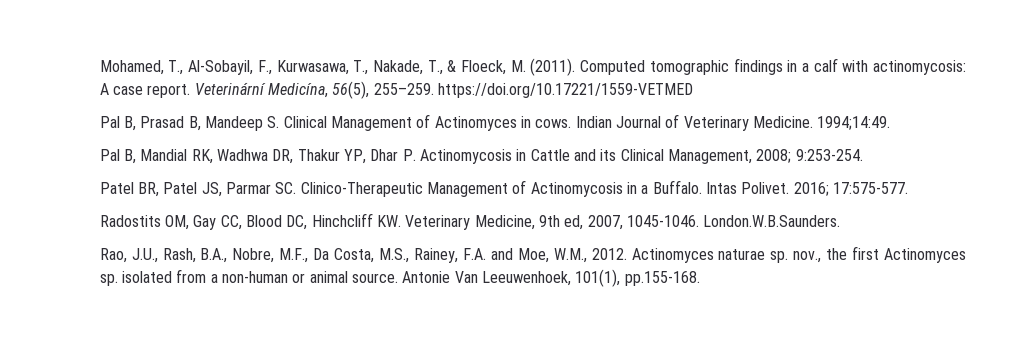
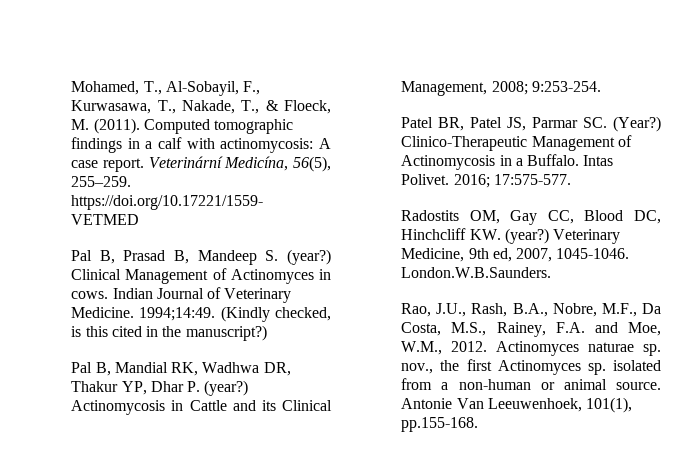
(280, 122) none -> [287,249,332,265] (year?)
(891, 123) none -> [220,306,332,322] [71,325,267,341] (Kindly checked, is this cited in the manuscript?)
(416, 155) none -> [204,380,249,396] (year?)
(297, 188) none -> [613,116,661,132] (Year?)
(401, 221) none -> [504,228,549,244] (year?)

